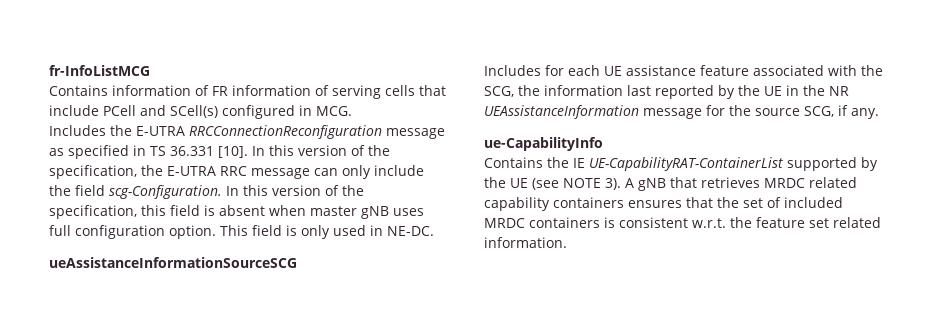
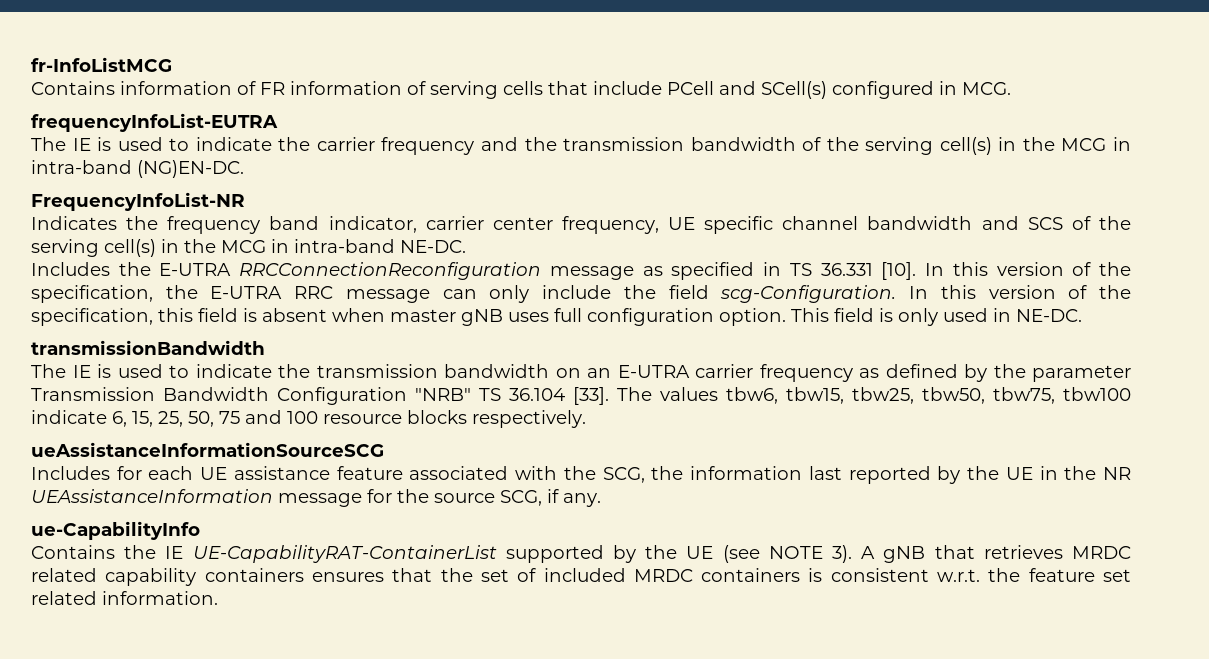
(352, 111) none -> [31,113,278,132] [31,137,1131,155] [31,160,244,178] [31,192,245,211] [31,216,1131,234] [31,239,466,257] // frequencyInfoList-EUTRA // The IE is used to indicate the carrier frequency and the transmission bandwidth of the serving cell(s) in the MCG in intra-band (NG)EN-DC. // FrequencyInfoList-NR // Indicates the frequency band indicator, carrier center frequency, UE specific channel bandwidth and SCS of the serving cell(s) in the MCG in intra-band NE-DC.
(434, 231) none -> [31,340,265,355] [31,364,1131,382] [31,387,1131,405] [31,410,586,428] // transmissionBandwidth // The IE is used to indicate the transmission bandwidth on an E-UTRA carrier frequency as defined by the parameter Transmission Bandwidth Configuration "NRB" TS 36.104 [33]. The values tbw6, tbw15, tbw25, tbw50, tbw75, tbw100 indicate 6, 15, 25, 50, 75 and 100 resource blocks respectively.

